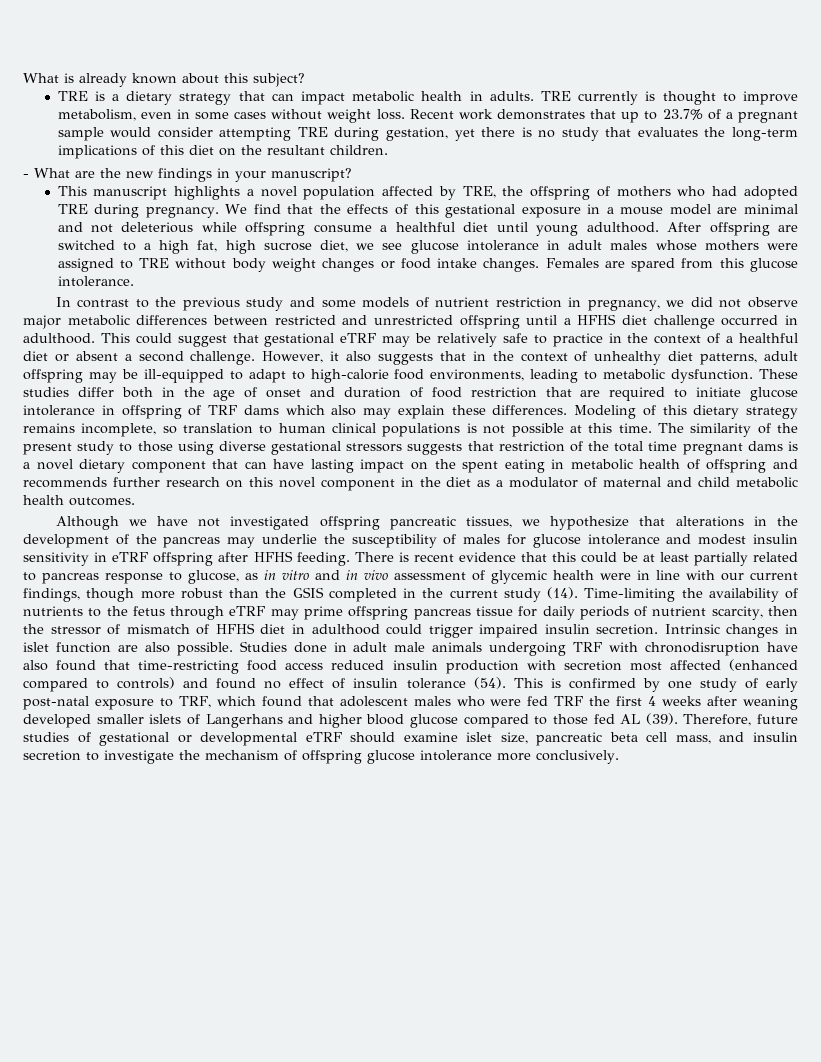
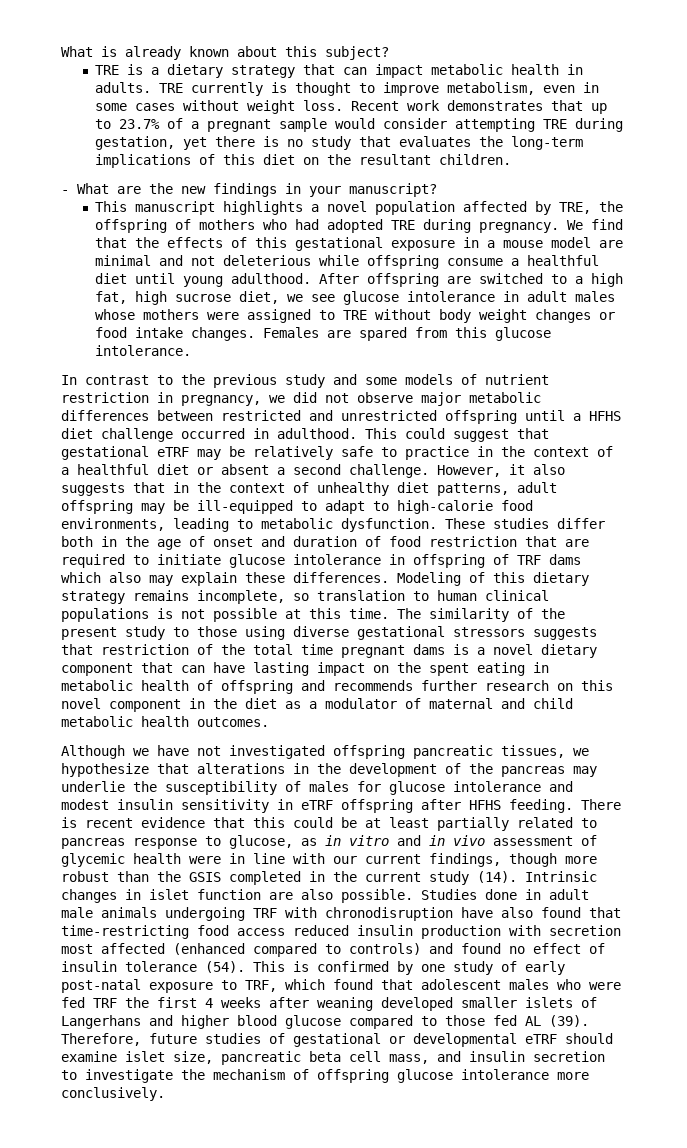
[584,588,798,602] [23,606,798,620] [23,623,659,638] Time-limiting the availability of nutrients to the fetus through eTRF may prime offspring pancreas tissue for daily periods of nutrient scarcity, then the stressor of mismatch of HFHS diet in adulthood could trigger impaired insulin secretion. -> (517, 877) none

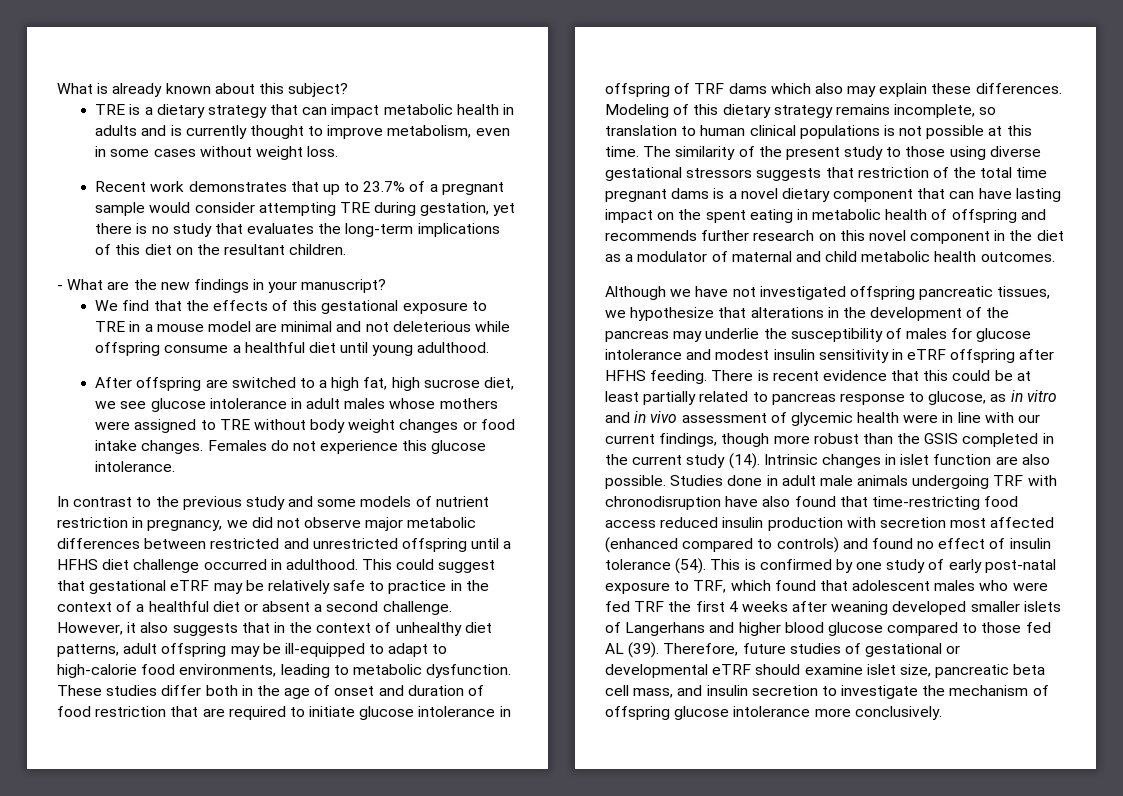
[95,82,288,96] adults. TRE currently is -> [95,125,247,139] adults and is currently
(344, 105) none -> (339, 151) //
[95,201,624,215] [95,219,560,233] This manuscript highlights a novel population affected by TRE, the offspring of mothers who had adopted TRE during pregnancy. -> (387, 286) none
(456, 245) none -> [471,301,487,311] [95,321,126,332] to TRE
(312, 278) none -> (490, 347) //
[327,327,448,341] are spared from -> [270,440,399,454] do not experience

